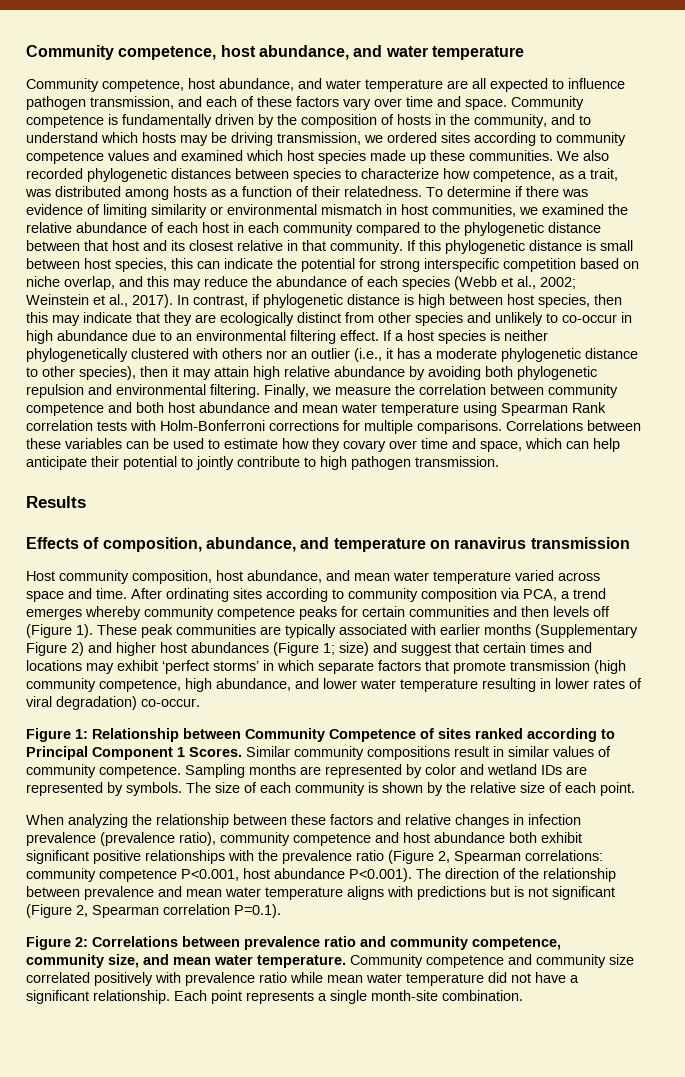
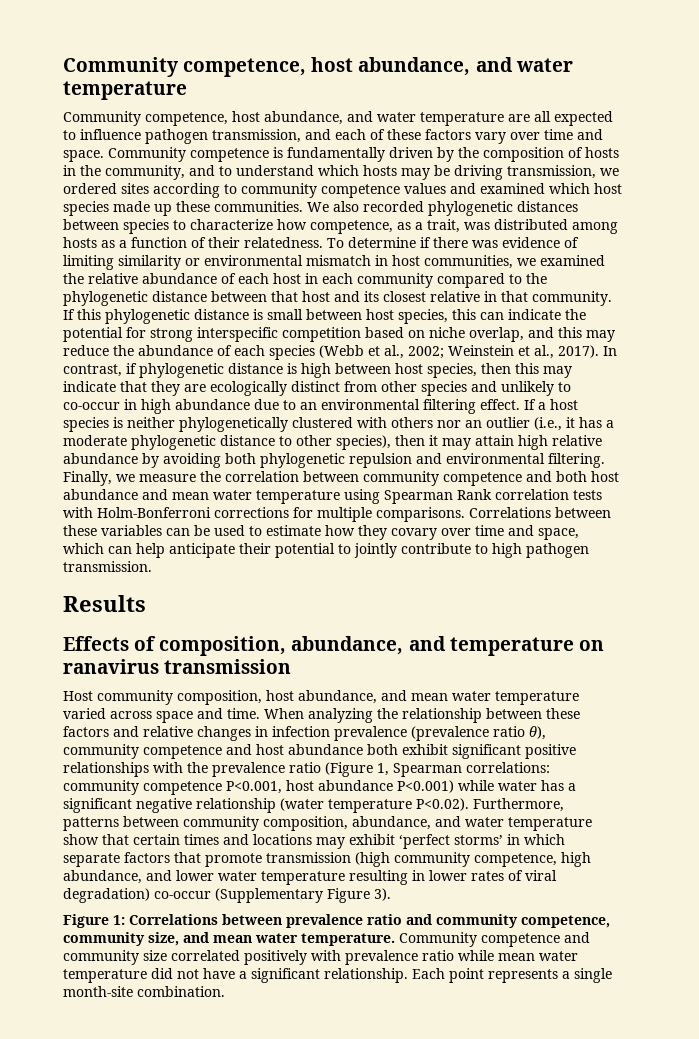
[131,588,606,602] [26,606,610,620] [26,624,638,638] [26,642,451,656] After ordinating sites according to community composition via PCA, a trend emerges whereby community competence peaks for certain communities and then levels off (Figure 1). These peak communities are typically associated with earlier months (Supplementary Figure 2) and higher host abundances (Figure 1; size) and suggest -> [264,708,580,723] [63,726,546,741] [63,744,576,759] [63,762,550,777] [63,780,576,795] [63,798,564,813] [63,816,592,831] [63,834,99,845] When analyzing the relationship between these factors and relative changes in infection prevalence (prevalence ratio θ), community competence and host abundance both exhibit significant positive relationships with the prevalence ratio (Figure 1, Spearman correlations: community competence P<0.001, host abundance P<0.001) while water has a significant negative relationship (water temperature P<0.02). Furthermore, patterns between community composition, abundance, and water temperature show
[141,698,200,707] [26,728,615,742] [26,746,611,760] [26,764,587,778] [26,782,635,796] [26,814,581,828] [26,832,582,846] [26,850,603,864] [26,868,616,882] [26,886,615,900] [26,904,281,918] [26,936,88,950] co-occur. // Figure 1: Relationship between Community Competence of sites ranked according to Principal Component 1 Scores. Similar community compositions result in similar values of community competence. Sampling months are represented by color and wetland IDs are represented by symbols. The size of each community is shown by the relative size of each point. // When analyzing the relationship between these factors and relative changes in infection prevalence (prevalence ratio), community competence and host abundance both exhibit significant positive relationships with the prevalence ratio (Figure 2, Spearman correlations: community competence P<0.001, host abundance P<0.001). The direction of the relationship between prevalence and mean water temperature aligns with predictions but is not significant (Figure 2, Spearman correlation P=0.1). // Figure 2: -> [154,888,391,903] [63,914,125,928] co-occur (Supplementary Figure 3). // Figure 1:

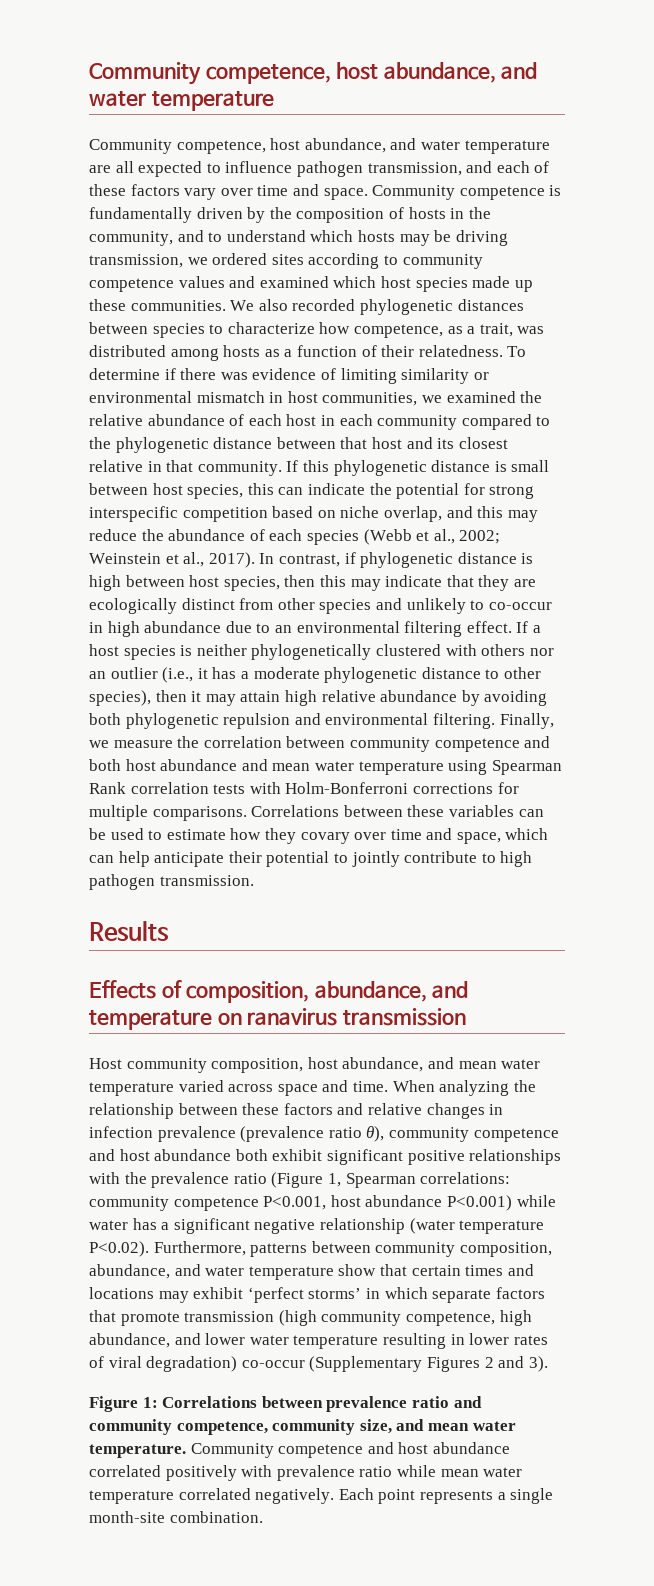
[327,888,370,903] Figure -> [426,1356,525,1372] Figures 2 and
[63,950,167,965] community size -> [398,1442,510,1454] host abundance
[151,968,408,983] did not have a significant relationship. -> [178,1488,335,1504] correlated negatively.

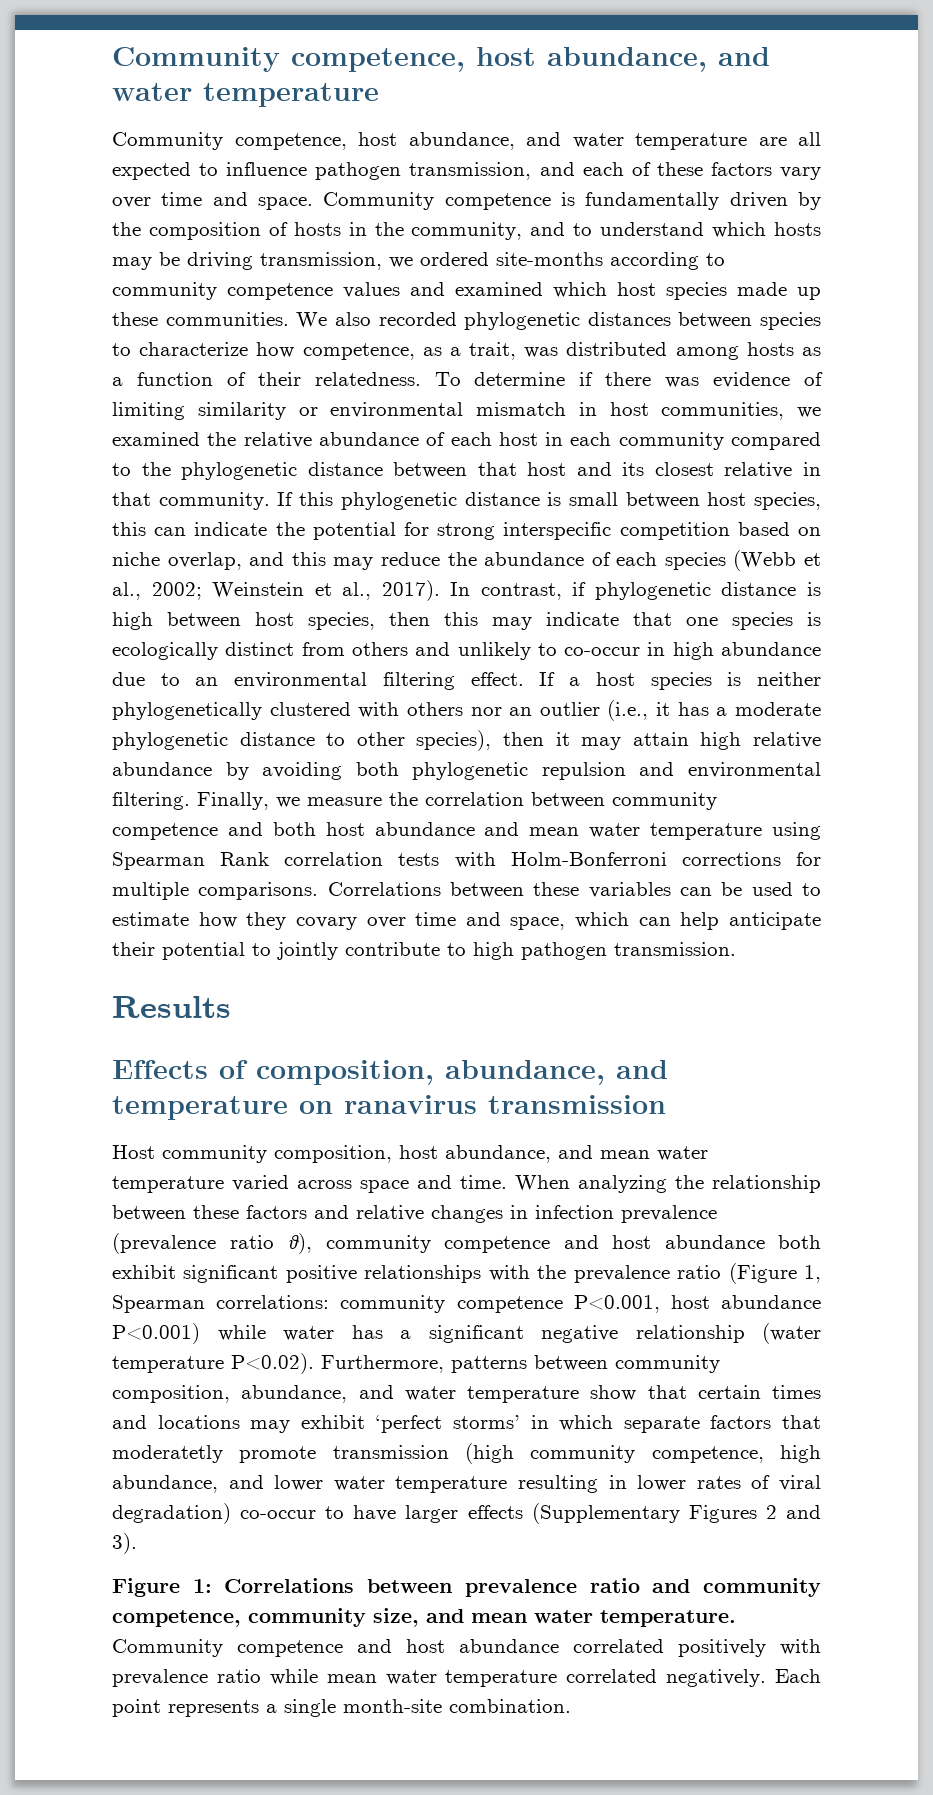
[271,254,304,265] sites -> [496,252,603,266] site-months
[478,575,536,591] they are -> [686,612,821,630] one species is
[277,598,372,614] other species -> [351,642,408,656] others
(116, 1316) none -> [112,1445,223,1463] moderatetly
(305, 1364) none -> [325,1505,523,1523] to have larger effects

